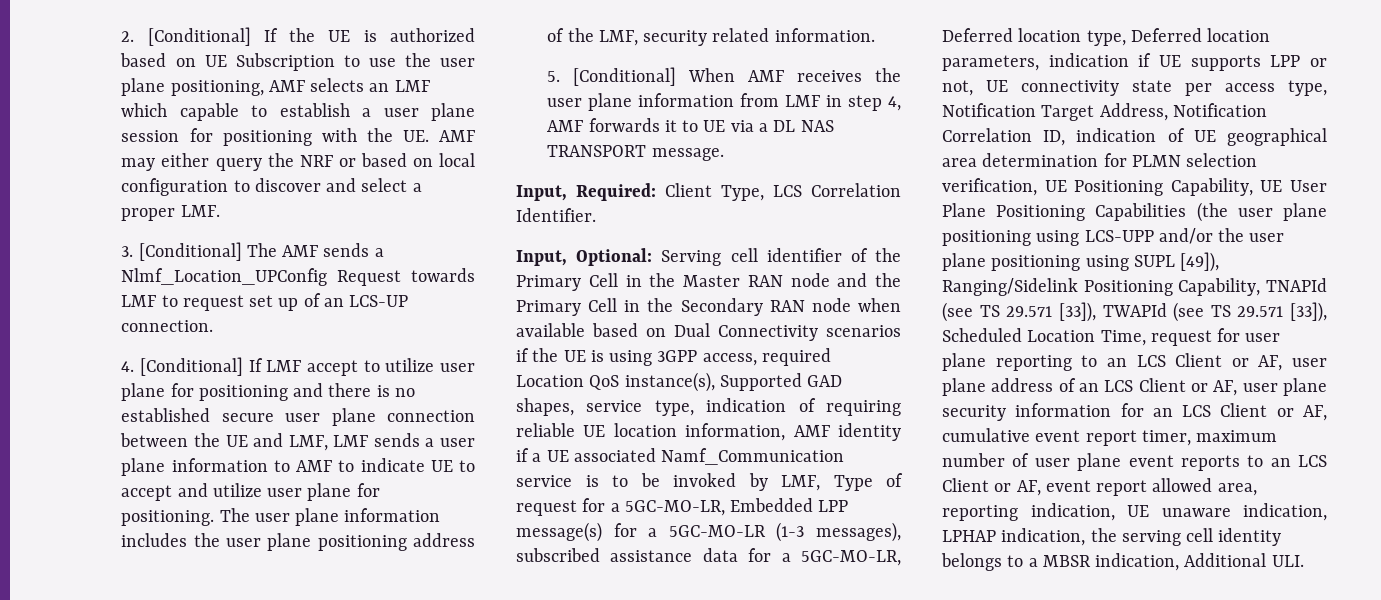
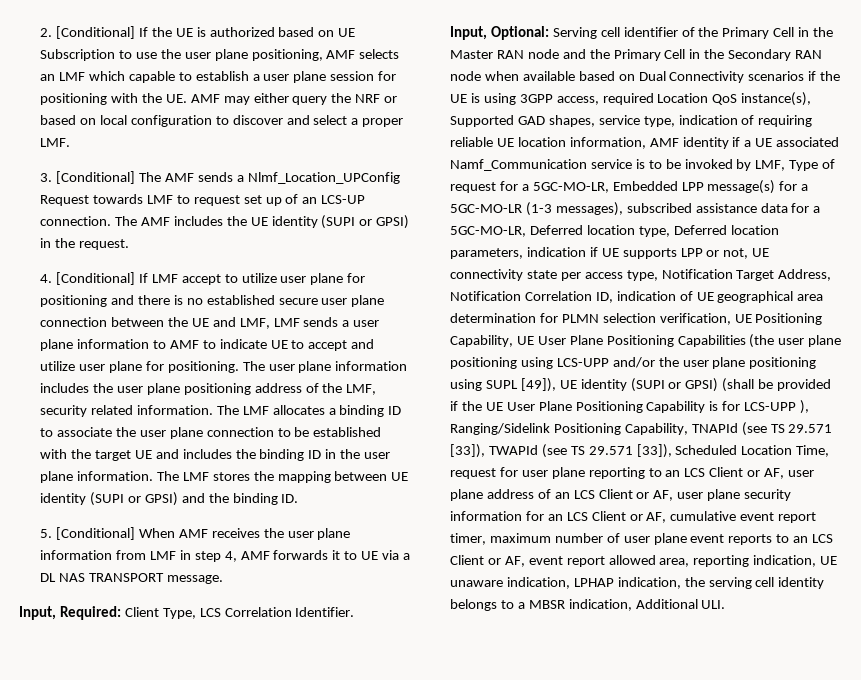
(214, 326) none -> [114,215,410,229] [40,238,129,250] The AMF includes the UE identity (SUPI or GPSI) in the request.
(875, 35) none -> [216,405,402,417] [40,427,382,439] [40,449,391,461] [40,471,409,483] [40,492,299,506] The LMF allocates a binding ID to associate the user plane connection to be established with the target UE and includes the binding ID in the user plane information. The LMF stores the mapping between UE identity (SUPI or GPSI) and the binding ID.
(1220, 262) none -> [559,378,832,392] [450,400,810,414] UE identity (SUPI or GPSI) (shall be provided if the UE User Plane Positioning Capability is for LCS-UPP ),

